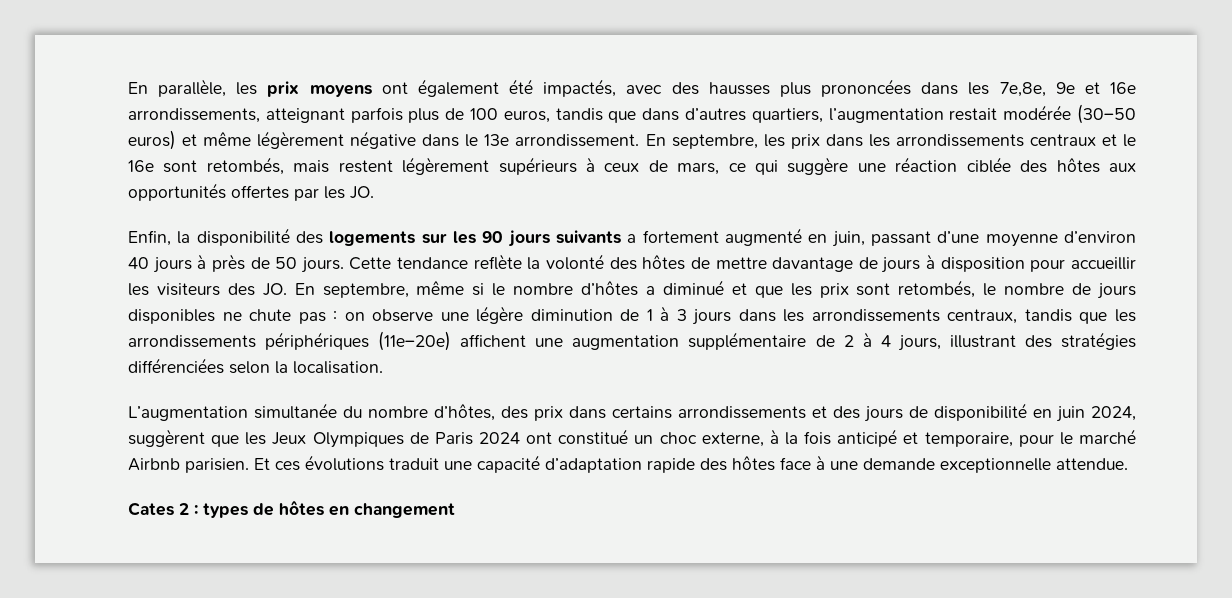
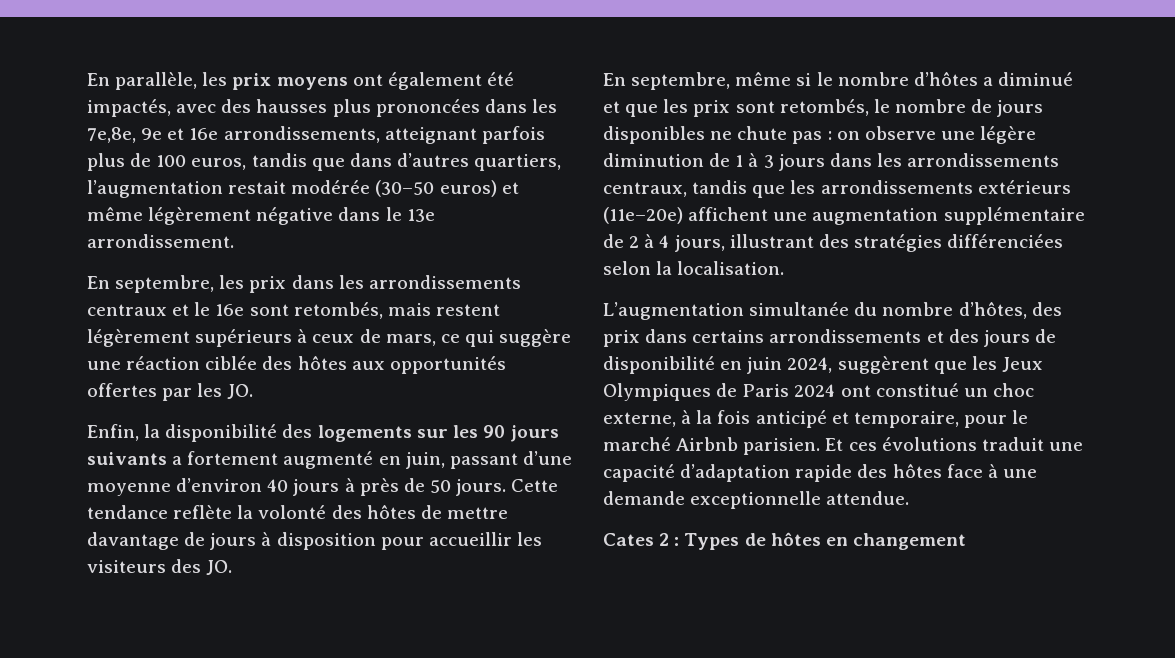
(640, 140) none -> (234, 241) //
(287, 289) none -> (233, 567) //
[265,332,370,350] périphériques -> [977,180,1071,194] extérieurs
[203,503,248,518] types -> [684,533,740,550] Types

